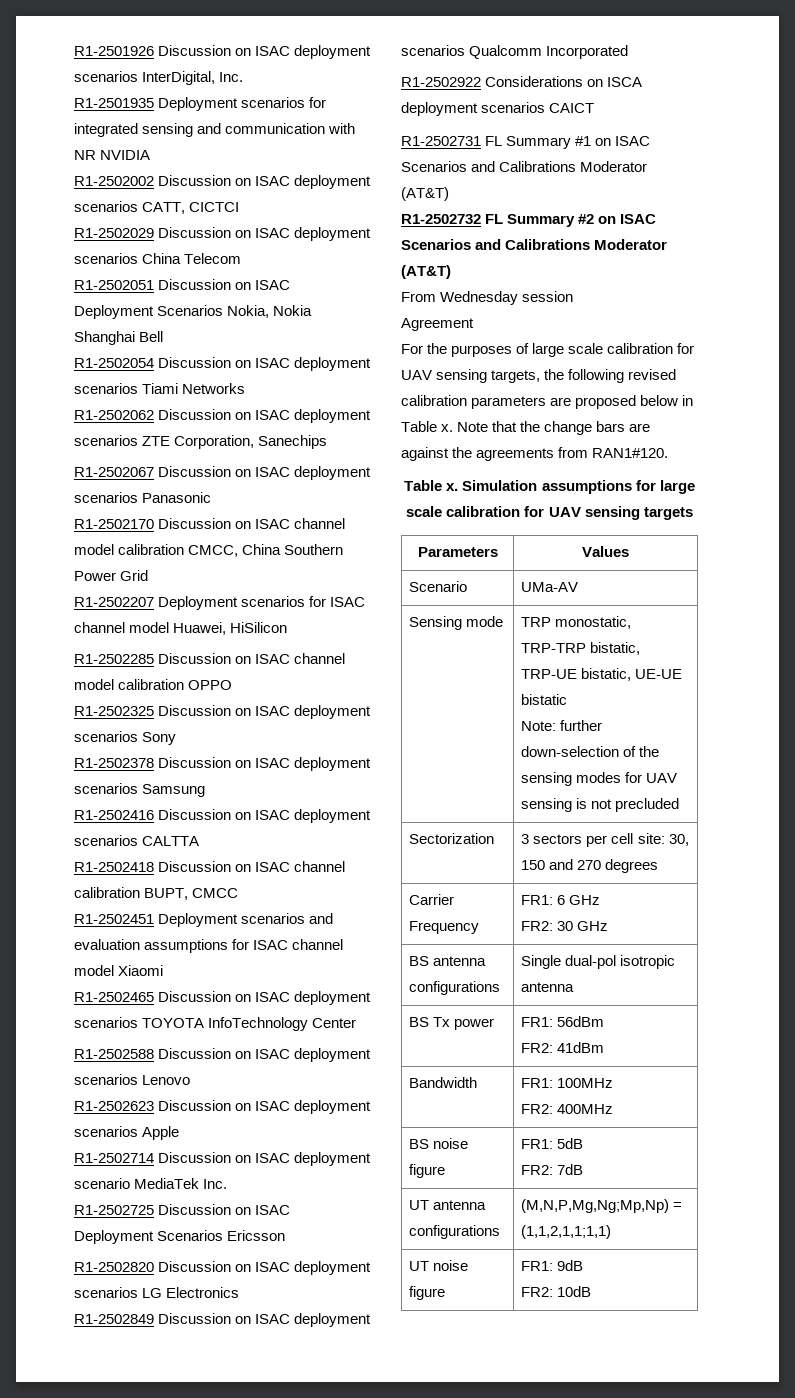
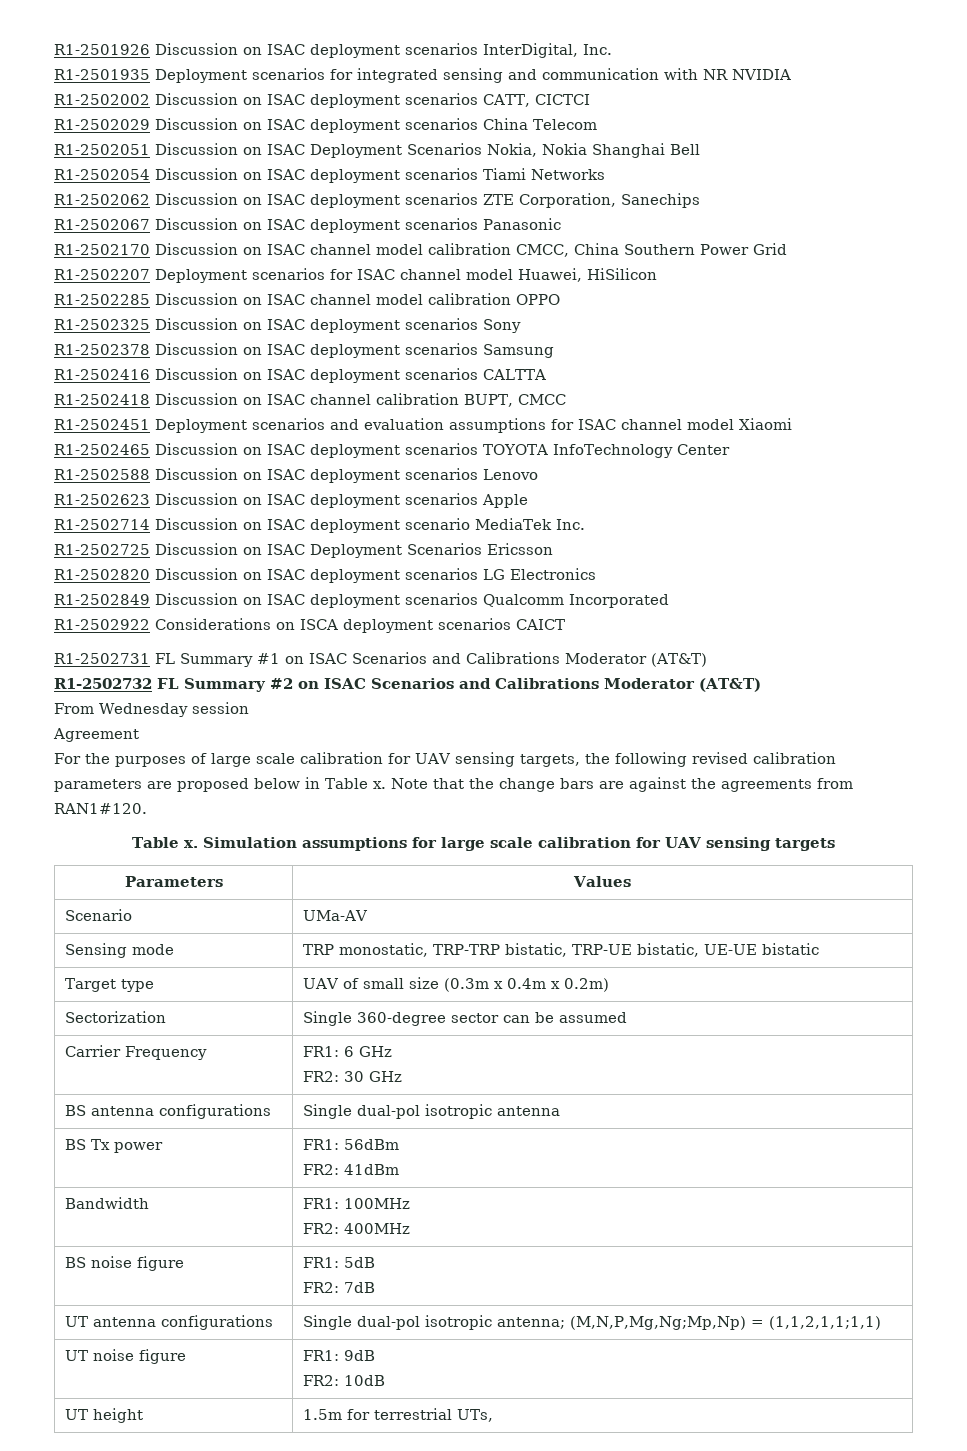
[521,720,603,731] [521,746,660,757] [521,772,678,786] [521,798,680,812] [409,833,495,844] [521,833,689,847] [521,859,659,873] // Note: further down-selection of the sensing modes for UAV sensing is not precluded // Sectorization | 3 sectors per cell site: 30, 150 and 270 degrees -> [65,978,155,992] [303,977,610,992] [65,1011,167,1023] [303,1011,628,1026] // Target type | UAV of small size (0.3m x 0.4m x 0.2m) // Sectorization | Single 360-degree sector can be assumed
(501, 1232) none -> [303,1315,566,1330] Single dual-pol isotropic antenna;
(592, 1291) none -> [65,1408,144,1423] [303,1408,494,1422] // UT height | 1.5m for terrestrial UTs,

